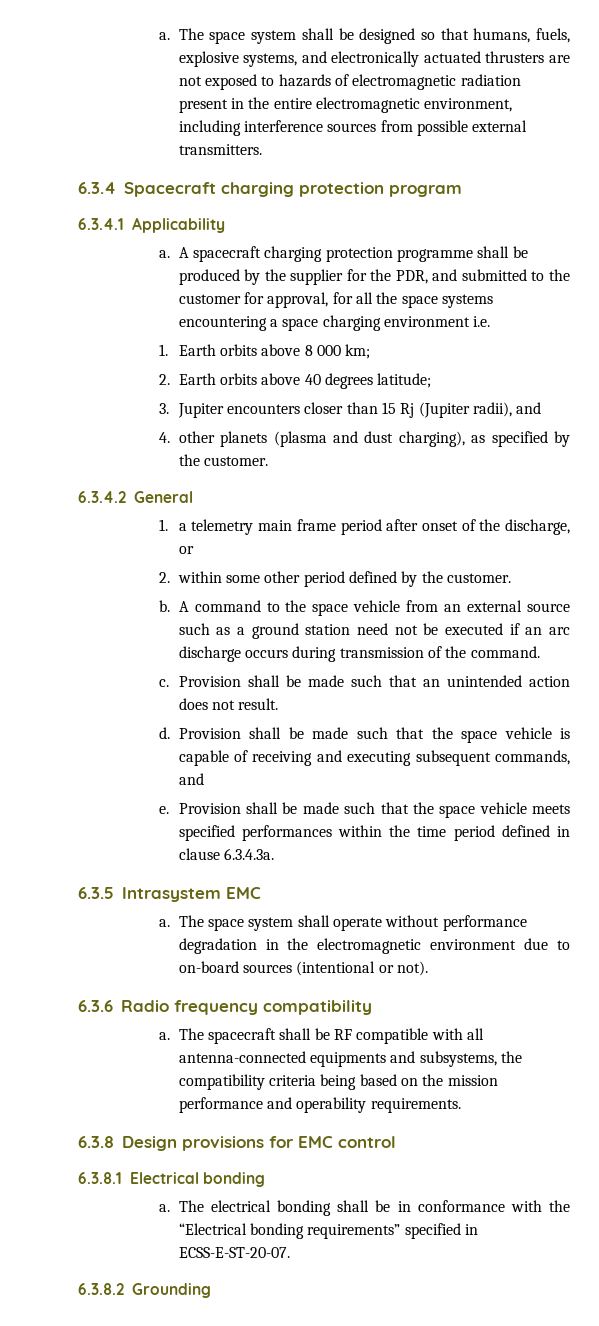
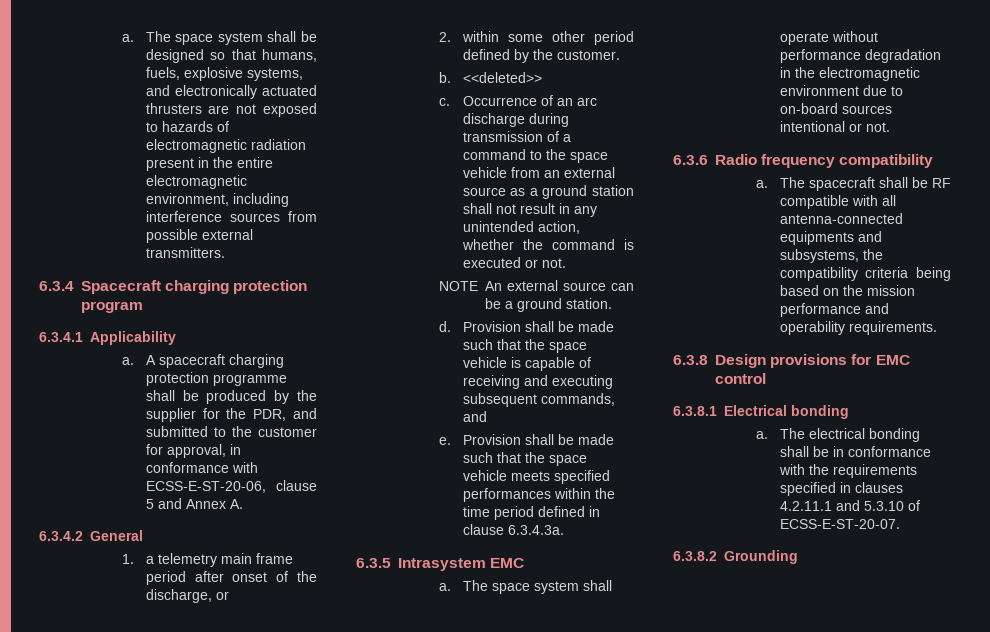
[332,292,493,308] [178,315,491,331] [158,344,371,359] [158,373,432,389] [158,402,542,418] [158,431,570,447] [178,454,269,466] for all the space systems encountering a space charging environment i.e. // 1. Earth orbits above 8 000 km; // 2. Earth orbits above 40 degrees latitude; // 3. Jupiter encounters closer than 15 Rj (Jupiter radii), and // 4. other planets (plasma and dust charging), as specified by the customer. -> [229,444,241,455] [145,462,258,473] [145,480,317,493] [145,498,243,509] in conformance with ECSS-E-ST-20-06, clause 5 and Annex A.
[178,601,189,612] A -> [462,72,542,83] [439,95,597,106] [462,113,569,127] [462,131,571,142] <<deleted>> // c. Occurrence of an arc discharge during transmission of a
[178,623,210,635] such -> (506, 191) none
[357,623,571,635] [178,646,540,662] [158,675,570,687] [178,698,279,710] need not be executed if an arc discharge occurs during transmission of the command. // c. Provision shall be made such that an unintended action does not result. -> [462,203,597,217] [462,221,580,234] [461,239,634,250] [462,257,566,268] [439,280,634,291] [485,298,613,312] shall not result in any unintended action, whether the command is executed or not. // NOTE An external source can be a ground station.
[296,961,428,976] (intentional or not). -> [779,121,890,132] intentional or not.
[178,1223,478,1239] “Electrical bonding requirements” specified in -> [832,464,917,478] [779,482,903,496] [779,500,920,511] requirements specified in clauses 4.2.11.1 and 5.3.10 of

